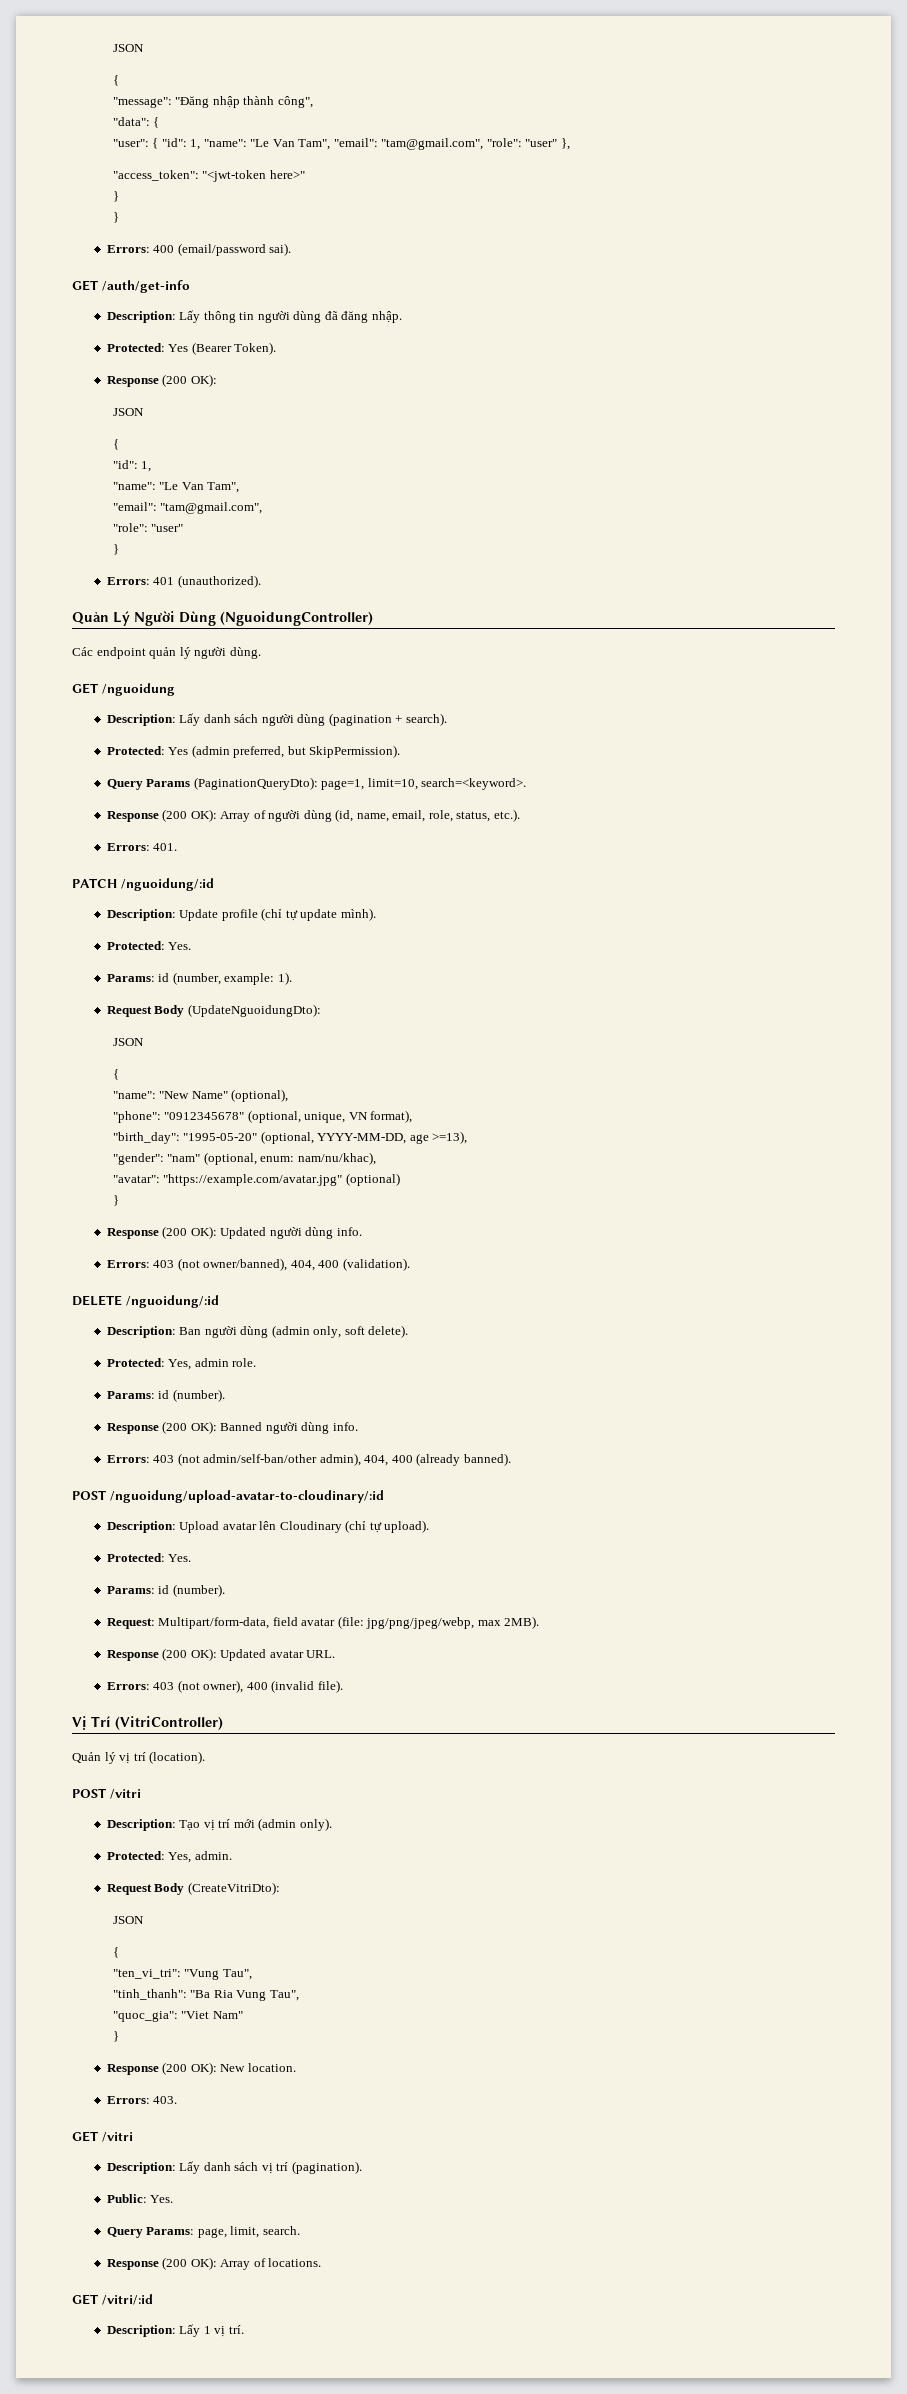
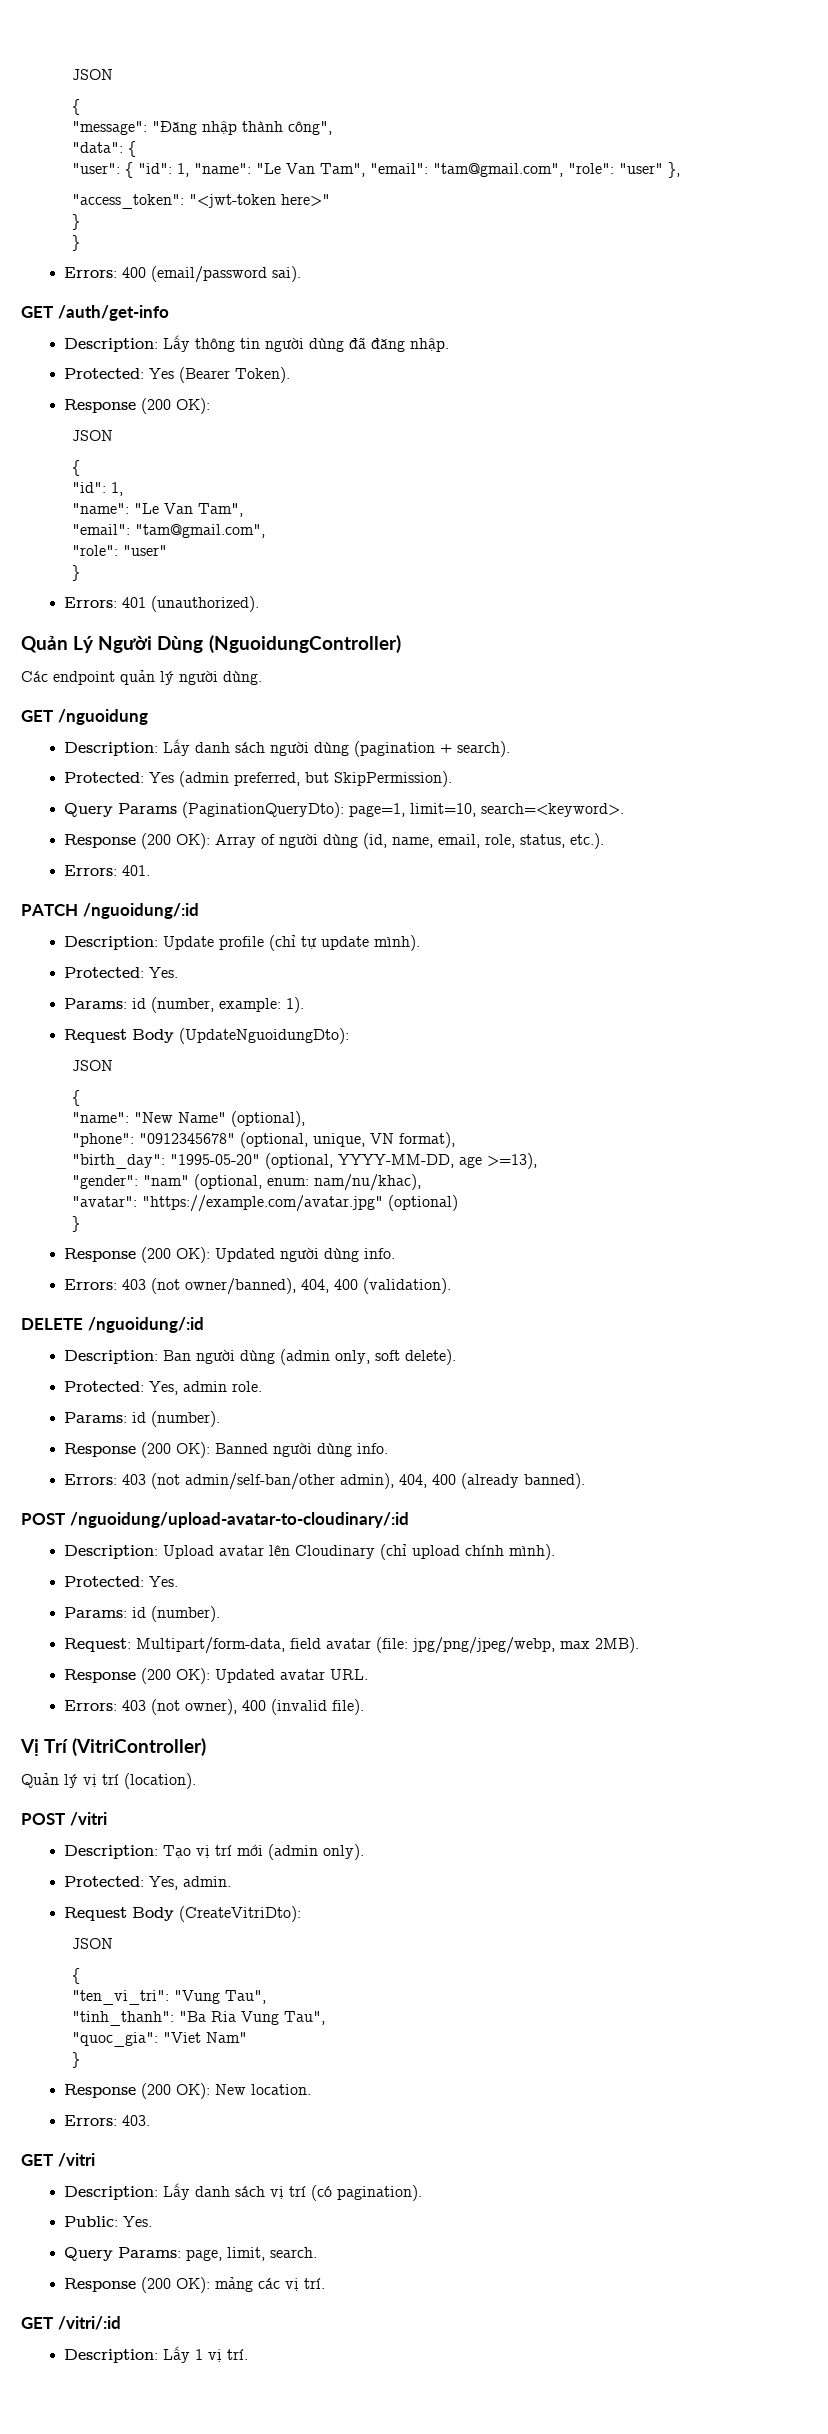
[369,1520,430,1533] tự upload). -> [412,1544,556,1560] upload chính mình).
[291,2161,362,2174] (pagination). -> [311,2185,423,2201] (có pagination).
[220,2258,322,2270] Array of locations. -> [215,2277,326,2292] mảng các vị trí.

